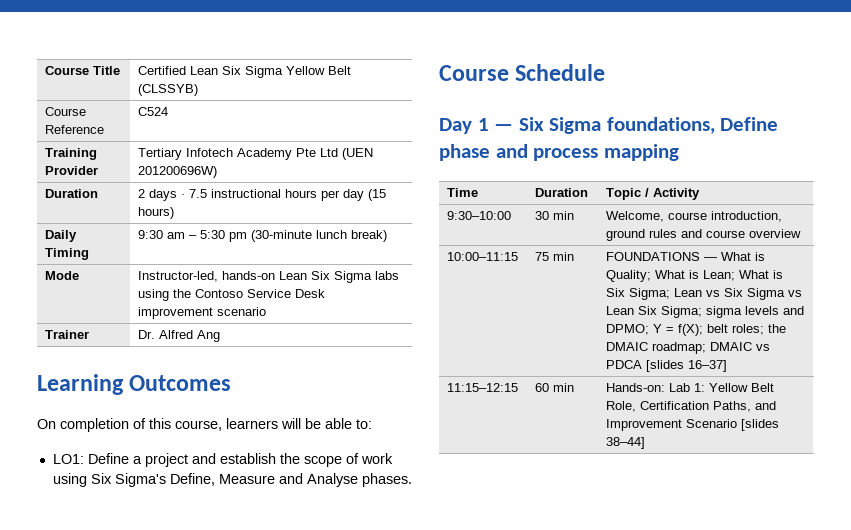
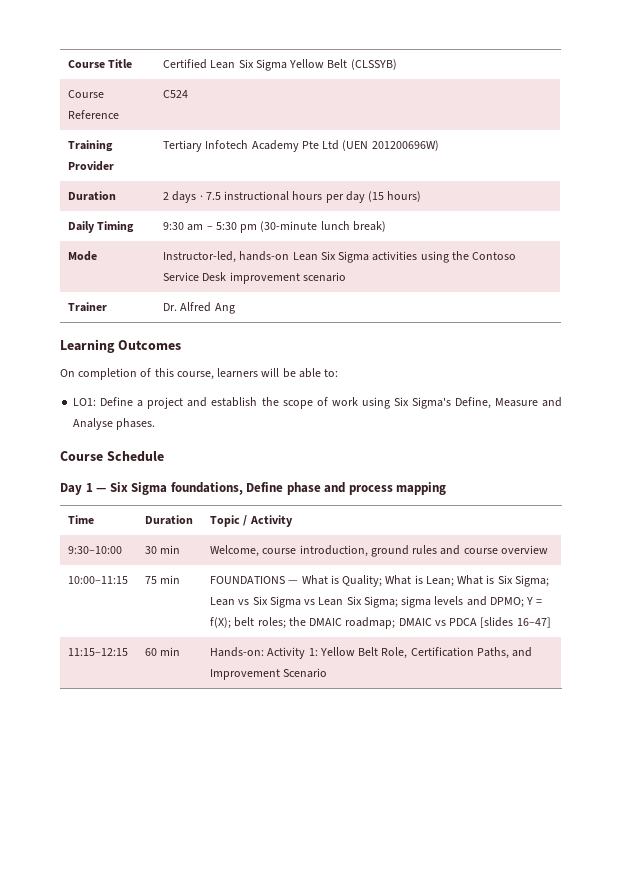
[375,271,400,280] labs -> [372,251,418,261] activities
[688,360,728,372] 16–37] -> [516,617,551,628] 16–47]
[669,383,691,392] Lab -> [267,647,306,659] Activity
[741,419,780,431] [606,437,646,449] [slides 38–44] -> (328, 673) none

